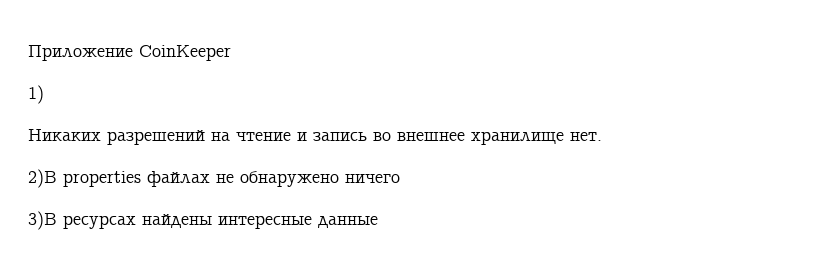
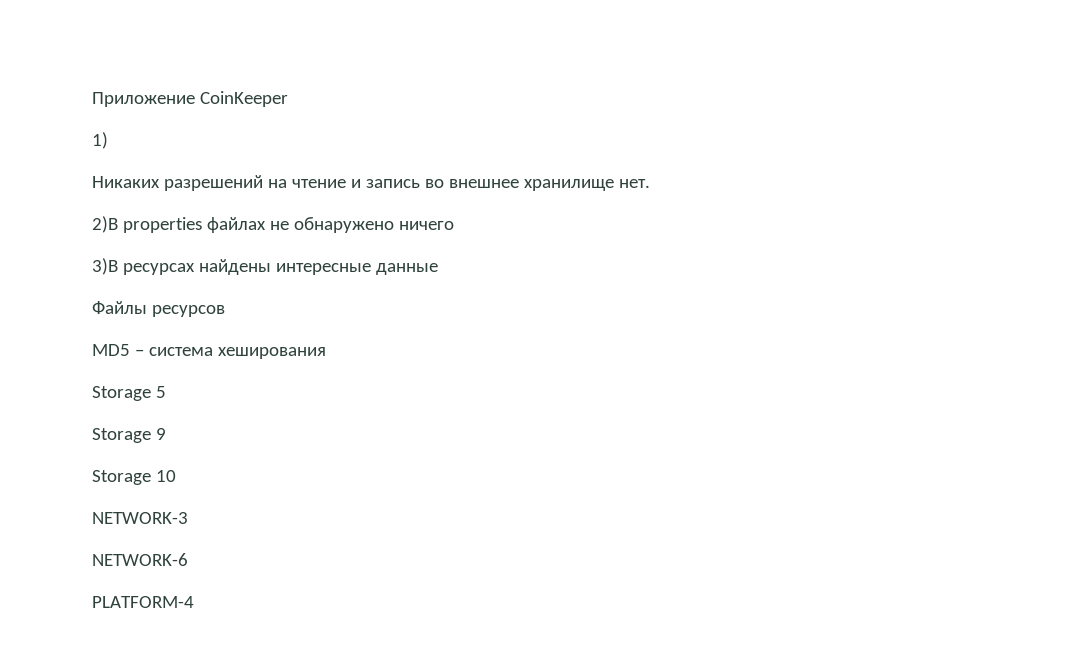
(378, 222) none -> [92,301,225,317] [92,344,326,359] [92,386,166,401] [92,428,166,443] [92,470,176,485] [92,512,188,524] [92,553,188,566] [92,596,194,608] // Файлы ресурсов // MD5 – система хеширования // Storage 5 // Storage 9 // Storage 10 // NETWORK-3 // NETWORK-6 // PLATFORM-4

